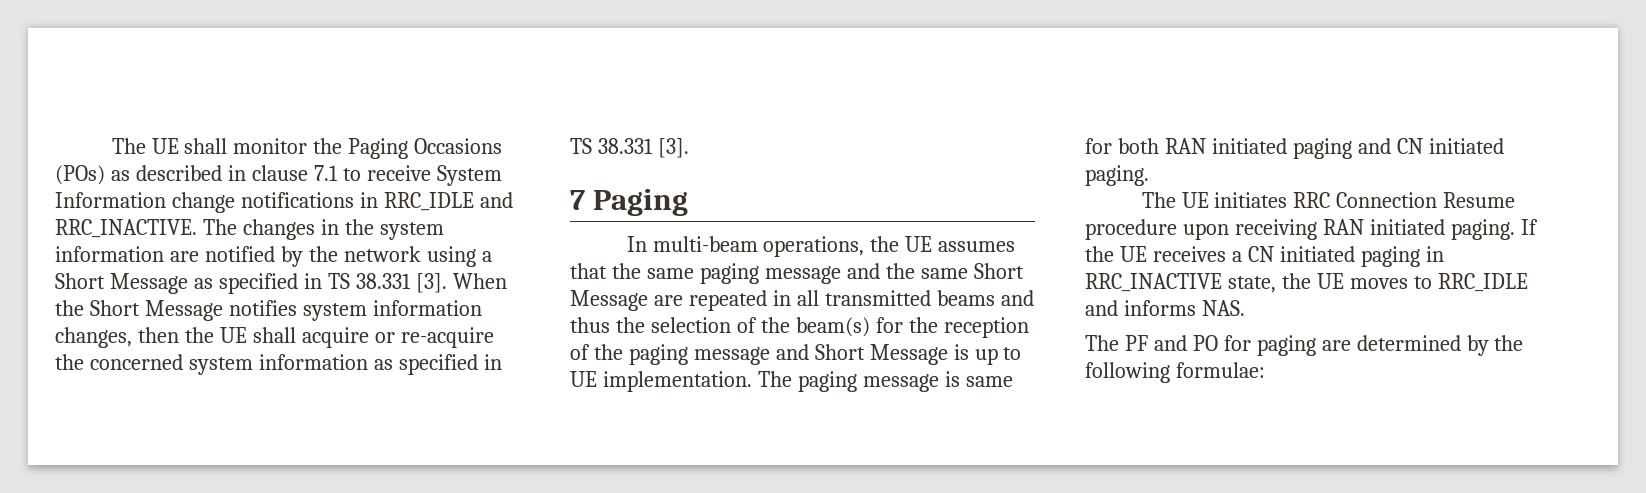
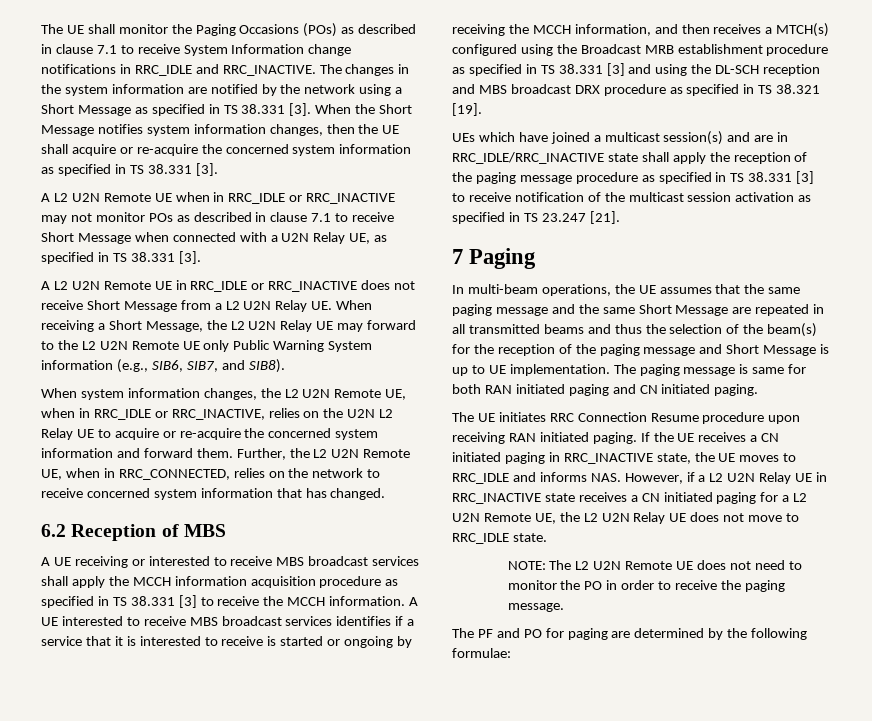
(689, 148) none -> [41,192,396,204] [41,212,395,224] [41,232,388,244] [41,251,201,264] [41,280,416,292] [41,300,373,312] [41,320,417,332] [41,340,373,352] [41,359,285,373] [41,388,407,400] [41,408,394,420] [41,428,379,440] [41,448,411,460] [41,468,381,480] [41,488,386,500] [41,524,226,541] [41,556,420,568] [41,576,399,588] [41,595,419,608] [41,616,415,626] [41,636,413,648] [452,23,830,37] [452,44,829,56] [452,63,821,76] [452,84,821,96] [452,103,482,116] [452,131,789,145] [452,152,808,164] [452,171,815,184] [452,192,812,202] [452,211,620,224] // A L2 U2N Remote UE when in RRC_IDLE or RRC_INACTIVE may not monitor POs as described in clause 7.1 to receive Short Message when connected with a U2N Relay UE, as specified in TS 38.331 [3]. // A L2 U2N Remote UE in RRC_IDLE or RRC_INACTIVE does not receive Short Message from a L2 U2N Relay UE. When receiving a Short Message, the L2 U2N Relay UE may forward to the L2 U2N Remote UE only Public Warning System information (e.g., SIB6, SIB7, and SIB8). // When system information changes, the L2 U2N Remote UE, when in RRC_IDLE or RRC_INACTIVE, relies on the U2N L2 Relay UE to acquire or re-acquire the concerned system information and forward them. Further, the L2 U2N Remote UE, when in RRC_CONNECTED, relies on the network to receive concerned system information that has changed. // 6.2 Reception of MBS // A UE receiving or interested to receive MBS broadcast services shall apply the MCCH information acquisition procedure as specified in TS 38.331 [3] to receive the MCCH information. A UE interested to receive MBS broadcast services identifies if a service that it is interested to receive is started or ongoing by receiving the MCCH information, and then receives a MTCH(s) configured using the Broadcast MRB establishment procedure as specified in TS 38.331 [3] and using the DL-SCH reception and MBS broadcast DRX procedure as specified in TS 38.321 [19]. // UEs which have joined a multicast session(s) and are in RRC_IDLE/RRC_INACTIVE state shall apply the reception of the paging message procedure as specified in TS 38.331 [3] to receive notification of the multicast session activation as specified in TS 23.247 [21].
(1245, 308) none -> [624,472,828,484] [452,492,808,504] [452,512,800,524] [452,533,547,544] [507,560,802,570] [507,580,785,592] [507,603,564,612] However, if a L2 U2N Relay UE in RRC_INACTIVE state receives a CN initiated paging for a L2 U2N Remote UE, the L2 U2N Relay UE does not move to RRC_IDLE state. // NOTE: The L2 U2N Remote UE does not need to monitor the PO in order to receive the paging message.

